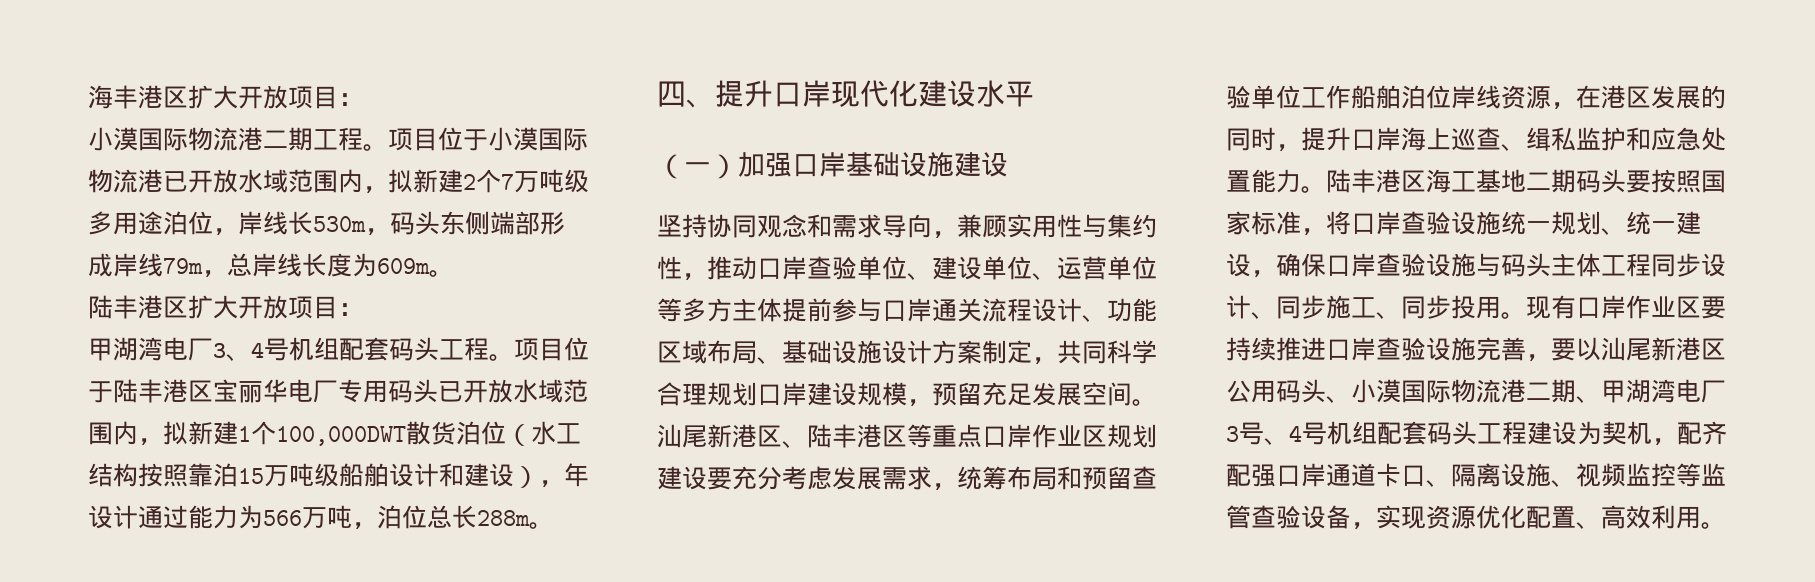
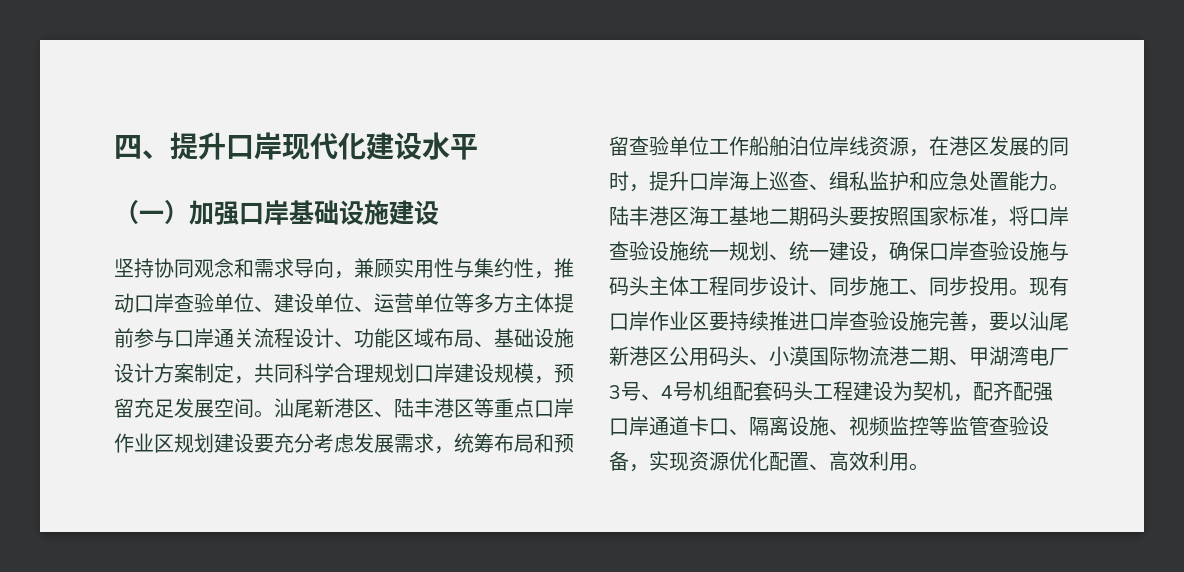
[88,85,363,109] [88,127,588,151] [88,169,589,194] [88,211,565,236] [88,253,454,278] [88,295,363,319] [88,337,589,361] [88,379,588,403] [88,421,581,446] [88,463,589,488] [88,505,554,530] 海丰港区扩大开放项目： // 小漠国际物流港二期工程。项目位于小漠国际物流港已开放水域范围内，拟新建2个7万吨级多用途泊位，岸线长530m，码头东侧端部形成岸线79m，总岸线长度为609m。 // 陆丰港区扩大开放项目： // 甲湖湾电厂3、4号机组配套码头工程。项目位于陆丰港区宝丽华电厂专用码头已开放水域范围内，拟新建1个100,000DWT散货泊位（水工结构按照靠泊15万吨级船舶设计和建设），年设计通过能力为566万吨，泊位总长288m。 // -> (114, 147) none

